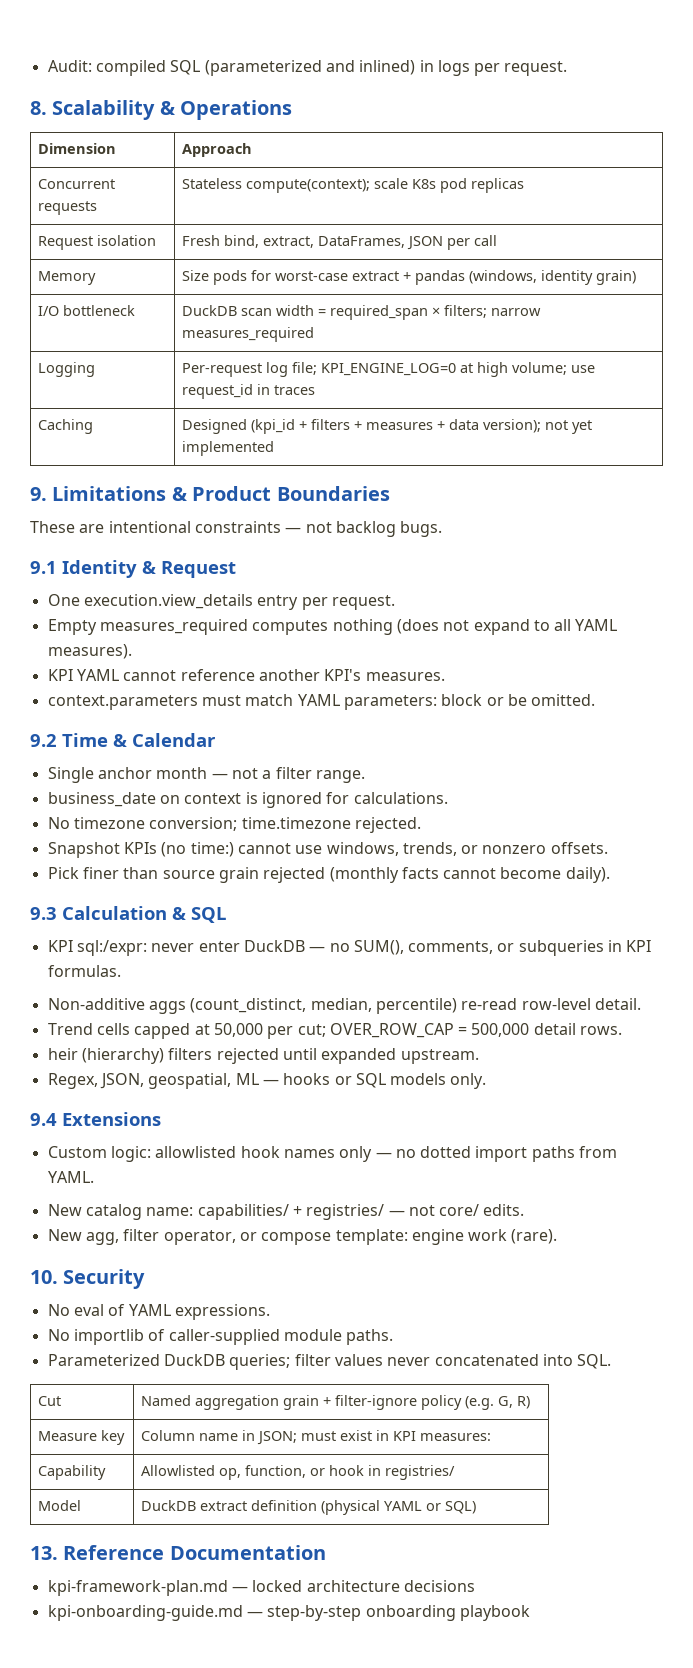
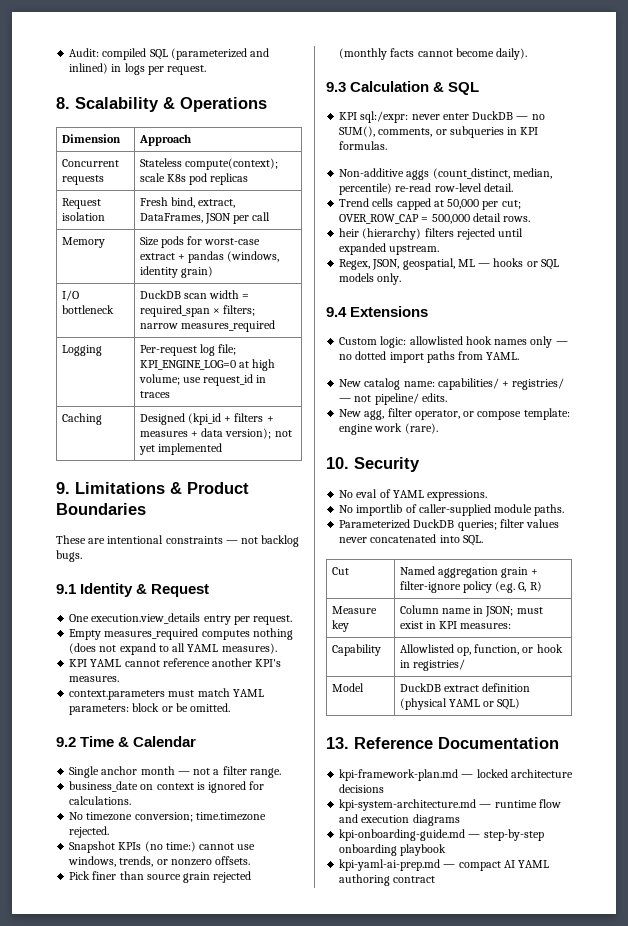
[439,1204,480,1216] core/ -> [374,393,419,405] pipeline/
(475, 1586) none -> [339,799,561,811] [339,814,460,826] // kpi-system-architecture.md — runtime flow and execution diagrams
(530, 1613) none -> [339,859,550,871] [339,874,436,886] // kpi-yaml-ai-prep.md — compact AI YAML authoring contract

